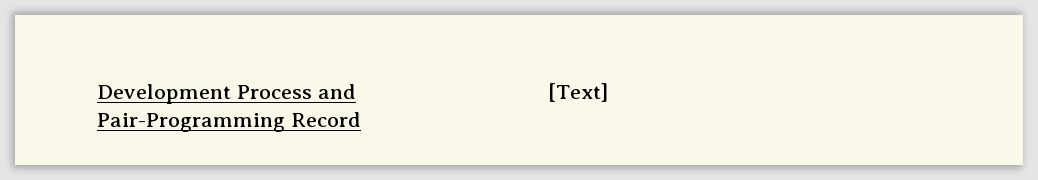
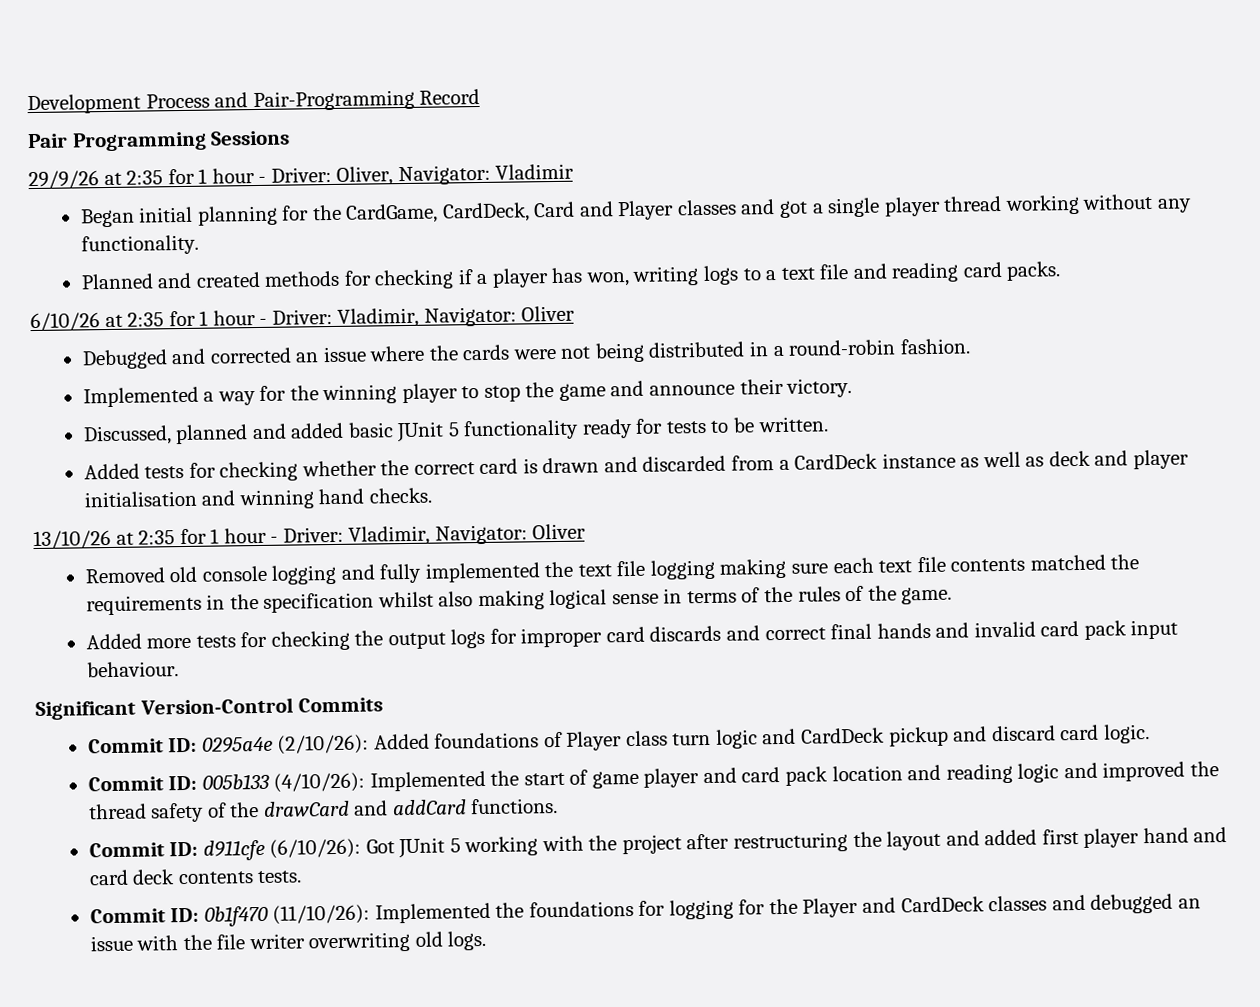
[548,83,608,102] [Text] -> [27,130,291,152] [28,163,575,190] [79,193,1192,228] [80,234,199,256] [80,261,1062,290] [30,305,576,332] [81,338,971,370] [82,378,853,408] [82,416,829,446] [83,449,1189,482] [83,487,432,510] [33,523,587,550] [84,554,1140,585] [85,585,953,616] [85,619,1179,651] [86,661,179,678] [35,697,384,721] [87,724,1150,755] [87,761,1219,793] [87,797,559,823] [88,827,1228,861] [88,869,303,886] [89,893,1201,927] [89,930,487,953] Pair Programming Sessions // 29/9/26 at 2:35 for 1 hour - Driver: Oliver, Navigator: Vladimir // Began initial planning for the CardGame, CardDeck, Card and Player classes and got a single player thread working without any functionality. // Planned and created methods for checking if a player has won, writing logs to a text file and reading card packs. // 6/10/26 at 2:35 for 1 hour - Driver: Vladimir, Navigator: Oliver // Debugged and corrected an issue where the cards were not being distributed in a round-robin fashion. // Implemented a way for the winning player to stop the game and announce their victory. // Discussed, planned and added basic JUnit 5 functionality ready for tests to be written. // Added tests for checking whether the correct card is drawn and discarded from a CardDeck instance as well as deck and player initialisation and winning hand checks. // 13/10/26 at 2:35 for 1 hour - Driver: Vladimir, Navigator: Oliver // Removed old console logging and fully implemented the text file logging making sure each text file contents matched the requirements in the specification whilst also making logical sense in terms of the rules of the game. // Added more tests for checking the output logs for improper card discards and correct final hands and invalid card pack input behaviour. // Significant Version-Control Commits // Commit ID: 0295a4e (2/10/26): Added foundations of Player class turn logic and CardDeck pickup and discard card logic. // Commit ID: 005b133 (4/10/26): Implemented the start of game player and card pack location and reading logic and improved the thread safety of the drawCard and addCard functions. // Commit ID: d911cfe (6/10/26): Got JUnit 5 working with the project after restructuring the layout and added first player hand and card deck contents tests. // Commit ID: 0b1f470 (11/10/26): Implemented the foundations for logging for the Player and CardDeck classes and debugged an issue with the file writer overwriting old logs.

